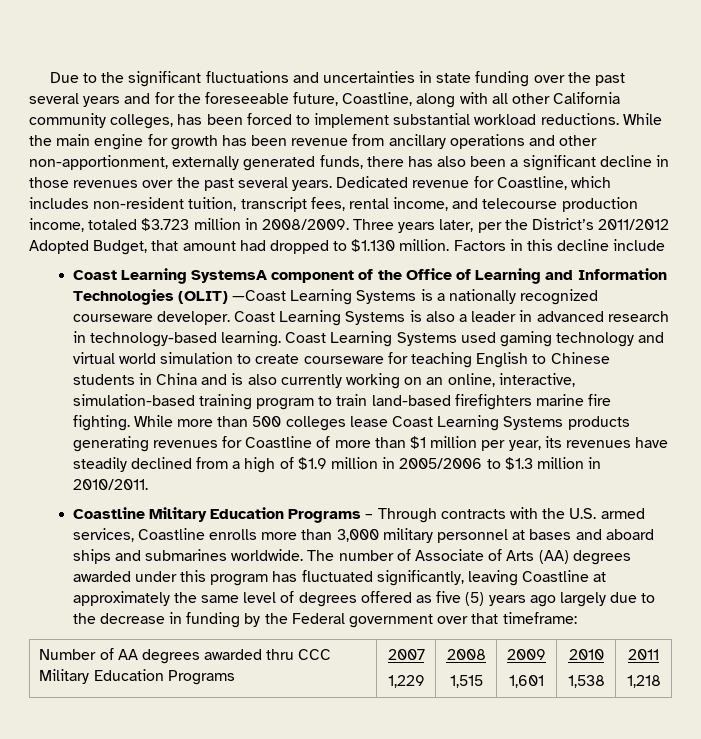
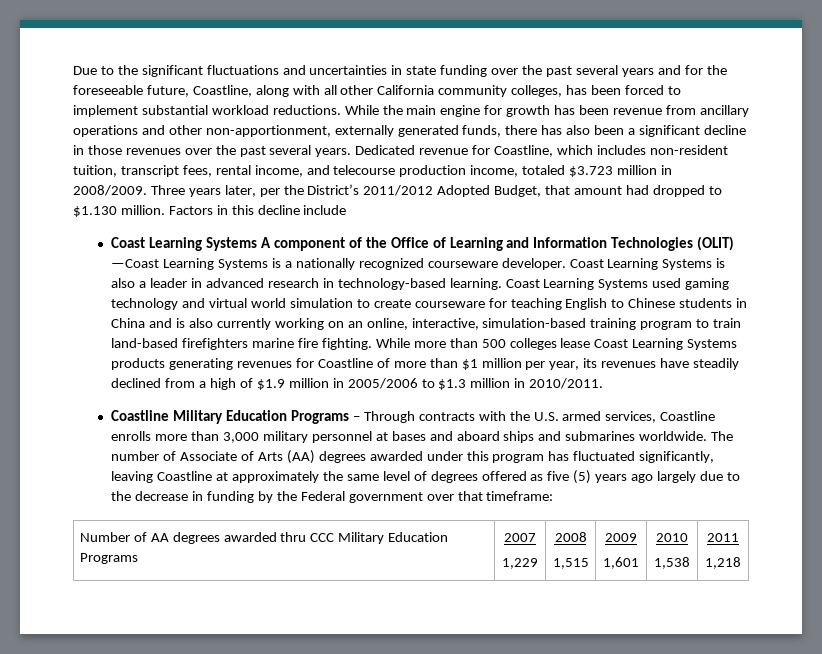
[191,270,268,283] SystemsA -> [206,237,272,251] Systems A

